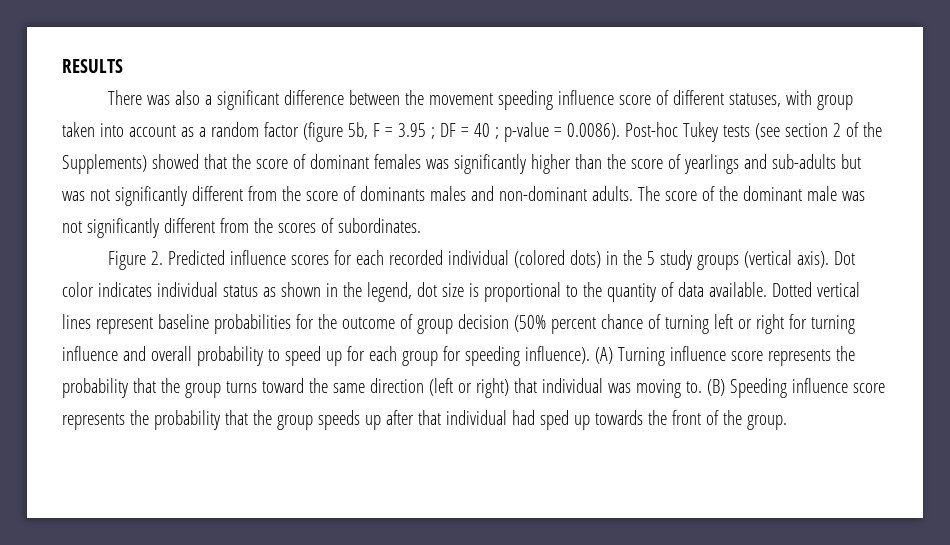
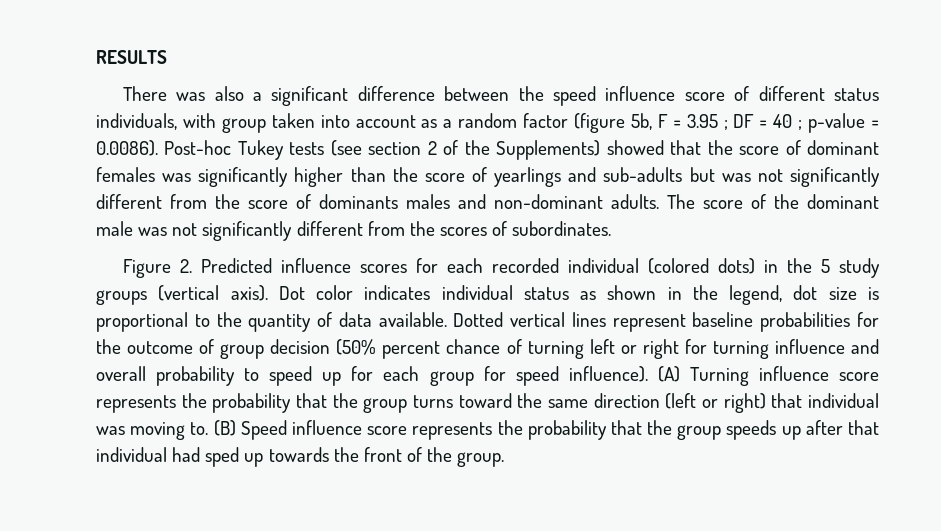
[429,90,554,110] movement speeding -> [552,86,596,106] speed
[729,93,782,107] statuses, -> [833,88,879,101] [96,113,177,130] status individuals,
[464,346,520,366] speeding -> [515,366,559,386] speed
[729,378,787,398] Speeding -> [240,420,287,440] Speed

